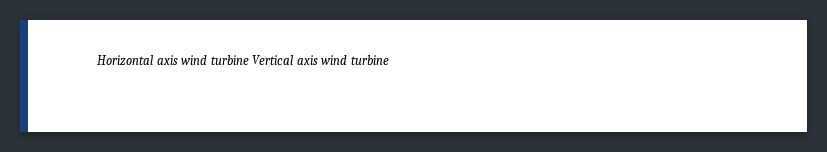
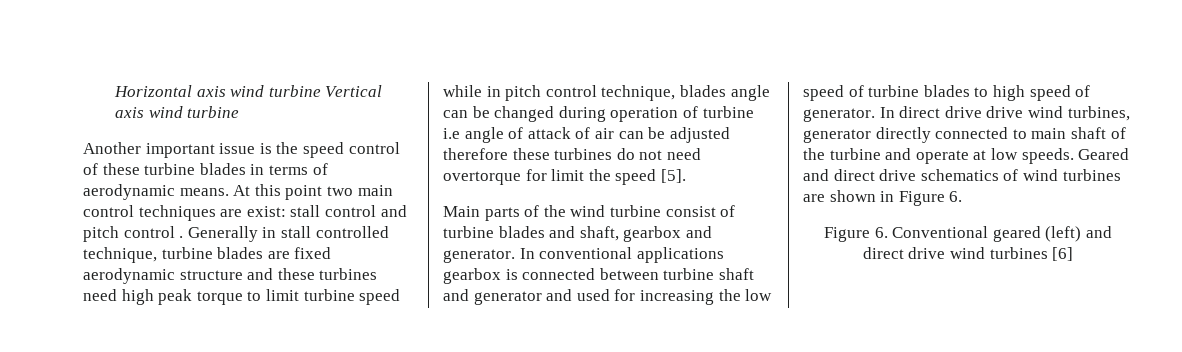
(389, 60) none -> [83,142,400,158] [83,163,328,175] [83,184,393,200] [83,205,407,221] [83,226,389,242] [83,247,332,263] [83,268,378,284] [83,289,401,305] [443,85,770,101] [443,106,754,122] [443,127,730,143] [443,148,701,160] [443,169,686,185] [443,205,736,221] [443,226,712,242] [443,247,724,263] [443,268,754,284] [443,289,773,305] [803,85,1091,101] [803,106,1130,122] [803,127,1126,143] [803,148,1130,164] [803,169,1121,181] [803,190,963,206] [824,226,1112,242] [862,247,1074,261] // Another important issue is the speed control of these turbine blades in terms of aerodynamic means. At this point two main control techniques are exist: stall control and pitch control . Generally in stall controlled technique, turbine blades are fixed aerodynamic structure and these turbines need high peak torque to limit turbine speed while in pitch control technique, blades angle can be changed during operation of turbine i.e angle of attack of air can be adjusted therefore these turbines do not need overtorque for limit the speed [5]. // Main parts of the wind turbine consist of turbine blades and shaft, gearbox and generator. In conventional applications gearbox is connected between turbine shaft and generator and used for increasing the low speed of turbine blades to high speed of generator. In direct drive drive wind turbines, generator directly connected to main shaft of the turbine and operate at low speeds. Geared and direct drive schematics of wind turbines are shown in Figure 6. // Figure 6. Conventional geared (left) and direct drive wind turbines [6]

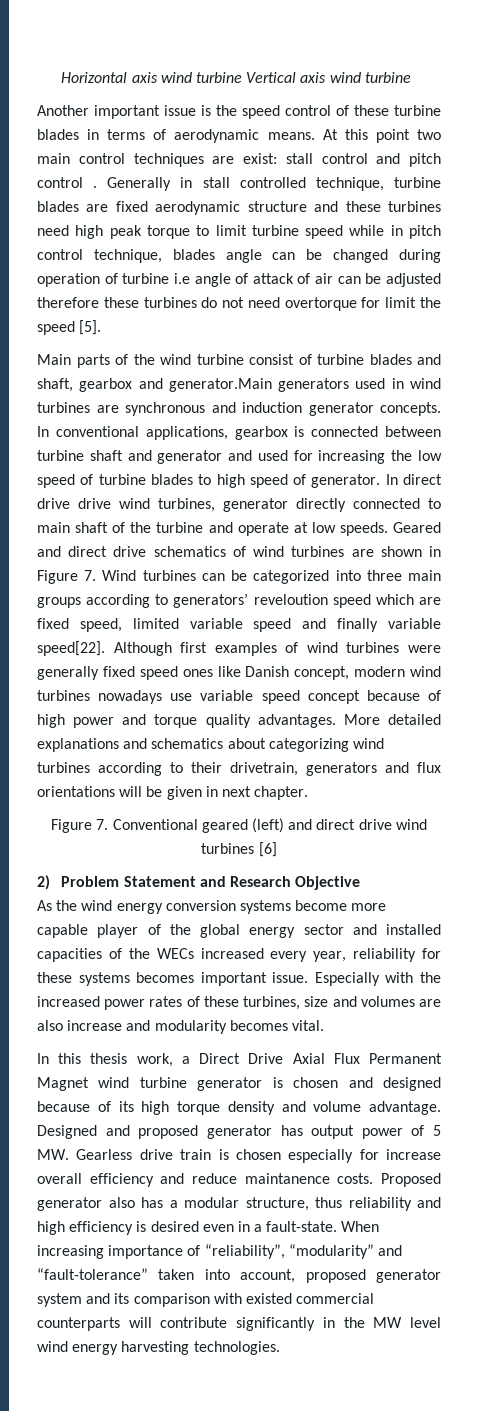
[443,249,515,263] generator. -> [168,378,441,392] [37,402,441,416] generator.Main generators used in wind turbines are synchronous and induction generator concepts.
[636,247,724,263] applications -> [145,426,228,440] applications,
[949,191,963,202] [824,227,888,242] 6. // Figure 6. -> [84,570,442,584] [37,593,442,608] [37,618,441,632] [37,641,441,656] [37,666,441,680] [37,690,442,704] [37,714,441,728] [37,738,384,752] [37,762,441,776] [37,786,309,800] [51,819,109,833] 7. Wind turbines can be categorized into three main groups according to generators’ reveloution speed which are fixed speed, limited variable speed and finally variable speed[22]. Although first examples of wind turbines were generally fixed speed ones like Danish concept, modern wind turbines nowadays use variable speed concept because of high power and torque quality advantages. More detailed explanations and schematics about categorizing wind turbines according to their drivetrain, generators and flux orientations will be given in next chapter. // Figure 7.
(1074, 254) none -> [37,875,361,890] [37,900,387,914] [37,924,441,938] [37,948,441,962] [37,972,441,986] [37,996,441,1010] [37,1020,324,1034] [37,1053,442,1067] [37,1077,441,1091] [37,1101,441,1115] [37,1125,441,1139] [37,1149,441,1163] [37,1173,441,1187] [37,1197,441,1211] [37,1221,380,1235] [37,1244,402,1259] [37,1268,441,1283] [37,1293,375,1307] [37,1317,441,1331] [37,1341,280,1355] // 2) Problem Statement and Research Objective // As the wind energy conversion systems become more capable player of the global energy sector and installed capacities of the WECs increased every year, reliability for these systems becomes important issue. Especially with the increased power rates of these turbines, size and volumes are also increase and modularity becomes vital. // In this thesis work, a Direct Drive Axial Flux Permanent Magnet wind turbine generator is chosen and designed because of its high torque density and volume advantage. Designed and proposed generator has output power of 5 MW. Gearless drive train is chosen especially for increase overall efficiency and reduce maintanence costs. Proposed generator also has a modular structure, thus reliability and high efficiency is desired even in a fault-state. When increasing importance of “reliability”, “modularity” and “fault-tolerance” taken into account, proposed generator system and its comparison with existed commercial counterparts will contribute significantly in the MW level wind energy harvesting technologies.

